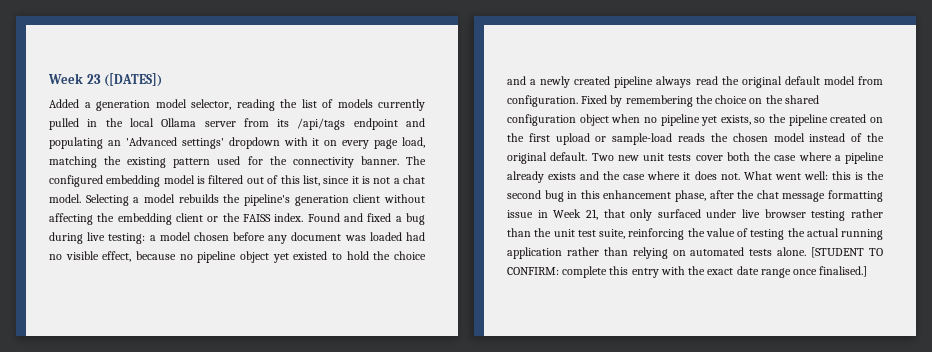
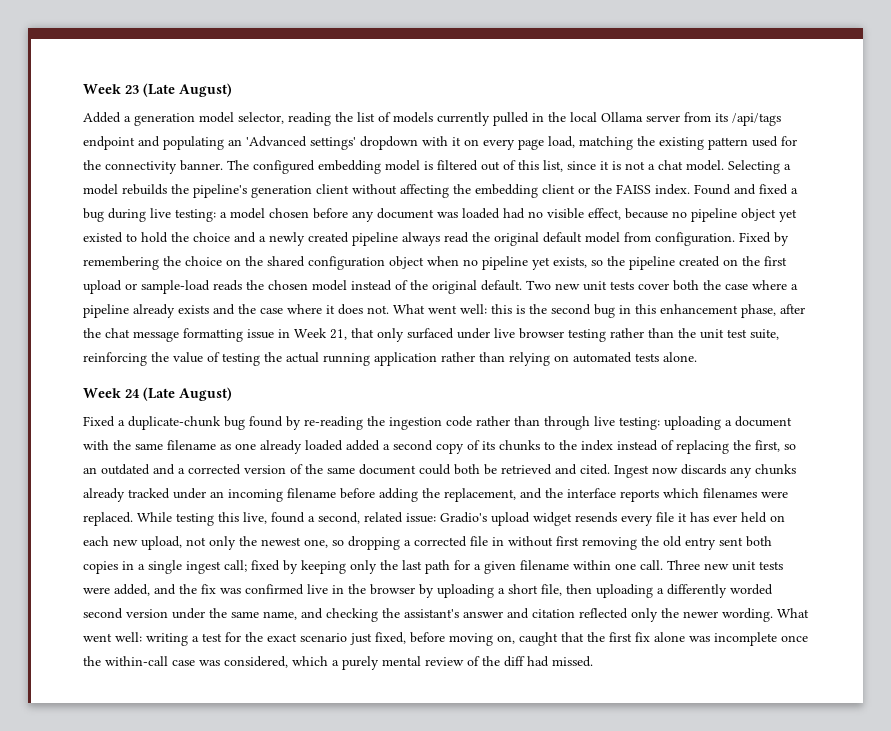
[104,73,163,87] ([DATES]) -> [143,83,232,97] (Late August)
[811,247,883,258] [507,266,868,278] [STUDENT TO CONFIRM: complete this entry with the exact date range once finalised.] -> [83,387,232,401] [83,416,792,430] [83,440,796,454] [83,464,796,478] [83,488,788,502] [83,512,785,526] [83,536,772,550] [83,560,783,574] [83,584,773,598] [83,608,809,622] [83,632,808,646] [83,656,593,670] // Week 24 (Late August) // Fixed a duplicate-chunk bug found by re-reading the ingestion code rather than through live testing: uploading a document with the same filename as one already loaded added a second copy of its chunks to the index instead of replacing the first, so an outdated and a corrected version of the same document could both be retrieved and cited. Ingest now discards any chunks already tracked under an incoming filename before adding the replacement, and the interface reports which filenames were replaced. While testing this live, found a second, related issue: Gradio's upload widget resends every file it has ever held on each new upload, not only the newest one, so dropping a corrected file in without first removing the old entry sent both copies in a single ingest call; fixed by keeping only the last path for a given filename within one call. Three new unit tests were added, and the fix was confirmed live in the browser by uploading a short file, then uploading a differently worded second version under the same name, and checking the assistant's answer and citation reflected only the newer wording. What went well: writing a test for the exact scenario just fixed, before moving on, caught that the first fix alone was incomplete once the within-call case was considered, which a purely mental review of the diff had missed.

